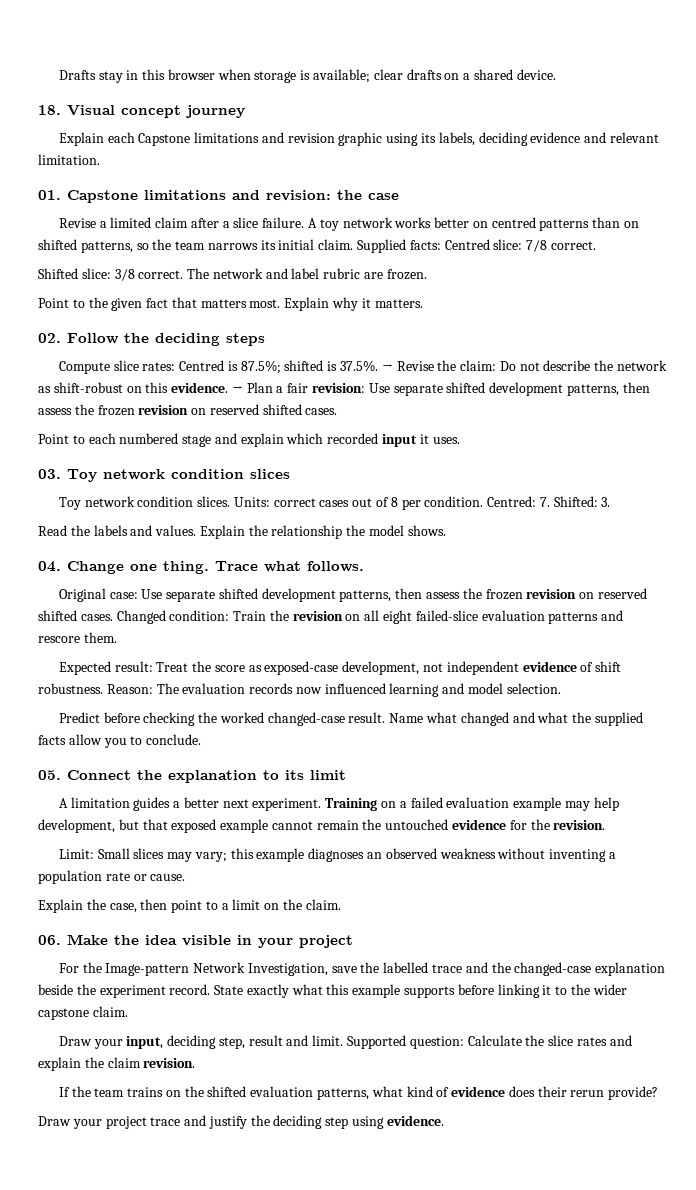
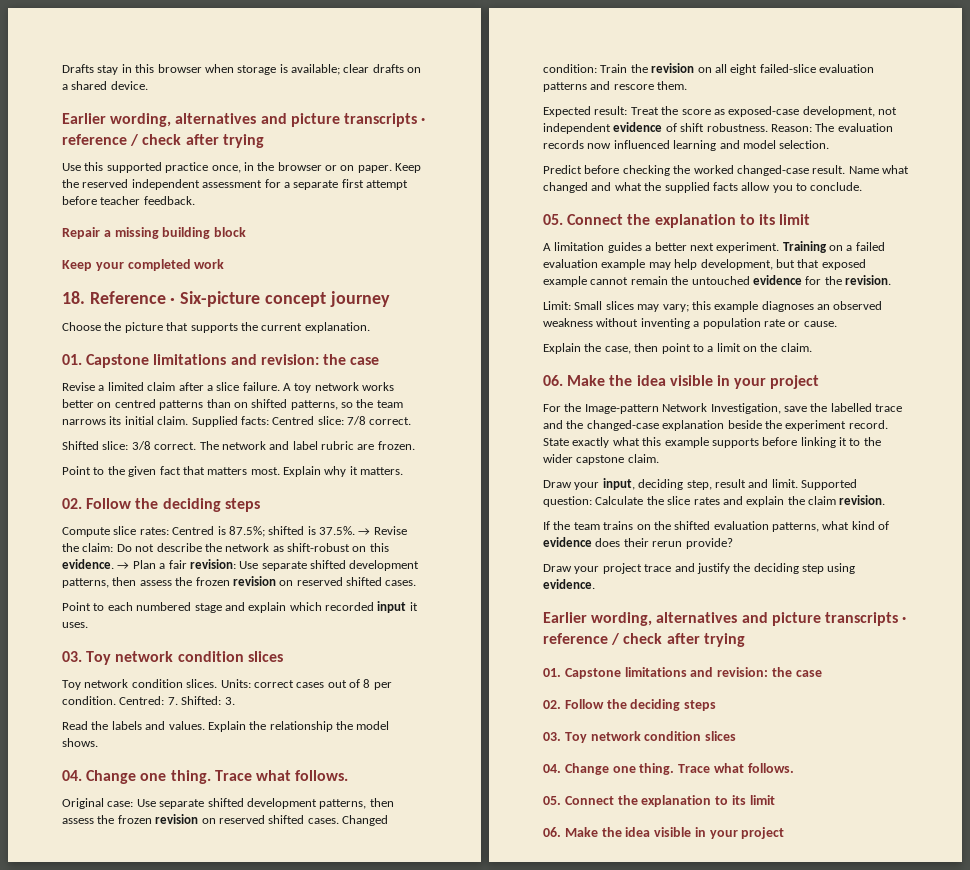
[38,105,245,118] [58,132,659,146] [38,154,100,165] 18. Visual concept journey // Explain each Capstone limitations and revision graphic using its labels, deciding evidence and relevant limitation. -> [62,113,426,127] [62,134,264,148] [62,162,422,173] [62,179,408,190] [62,196,195,205] [62,227,247,239] [62,259,225,271] [62,291,390,307] [62,322,370,333] Earlier wording, alternatives and picture transcripts · reference / check after trying // Use this supported practice once, in the browser or on paper. Keep the reserved independent assessment for a separate first attempt before teacher feedback. // Repair a missing building block // Keep your completed work // 18. Reference · Six-picture concept journey // Choose the picture that supports the current explanation.
(444, 1120) none -> [543,612,907,626] [543,633,745,647] [543,667,822,679] [543,699,717,711] [543,731,737,743] [543,763,794,775] [543,795,775,807] [543,827,785,839] // Earlier wording, alternatives and picture transcripts · reference / check after trying // 01. Capstone limitations and revision: the case // 02. Follow the deciding steps // 03. Toy network condition slices // 04. Change one thing. Trace what follows. // 05. Connect the explanation to its limit // 06. Make the idea visible in your project

